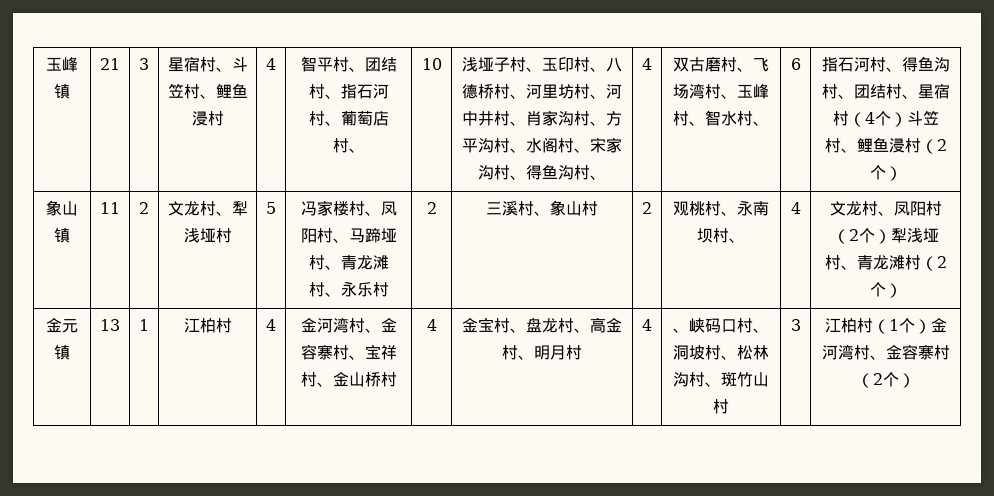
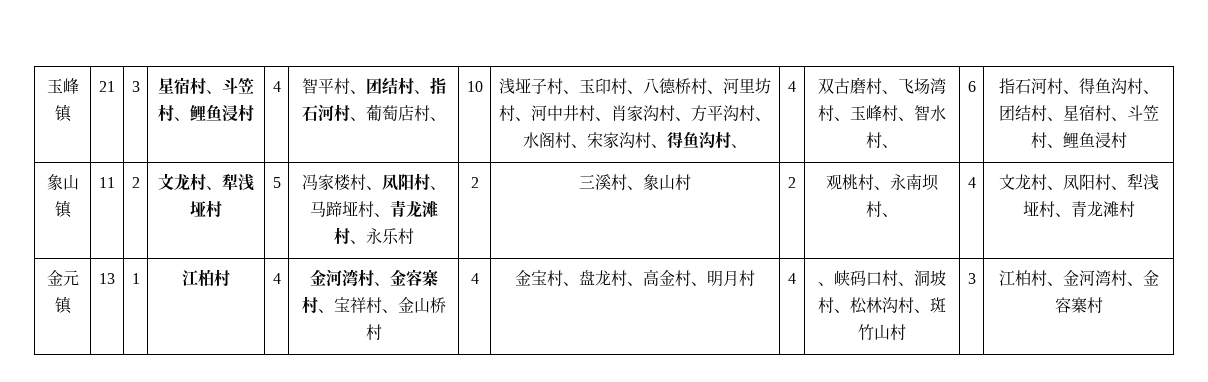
[848,110,939,127] [824,137,947,154] [869,165,902,181] （4个）斗笠村、鲤鱼浸村（2个） -> [1110,105,1159,121] [1030,132,1127,148] 、斗笠村、鲤鱼浸村
[832,228,891,244] （2个） -> [1110,186,1127,190] 、
[920,256,947,271] [869,282,902,298] （2个） -> (1135, 209) none
[872,318,947,334] [821,344,950,360] [856,372,915,388] （1个）金河湾村、金容寨村（2个） -> [1046,270,1159,286] [1054,297,1103,313] 、金河湾村、金容寨村

